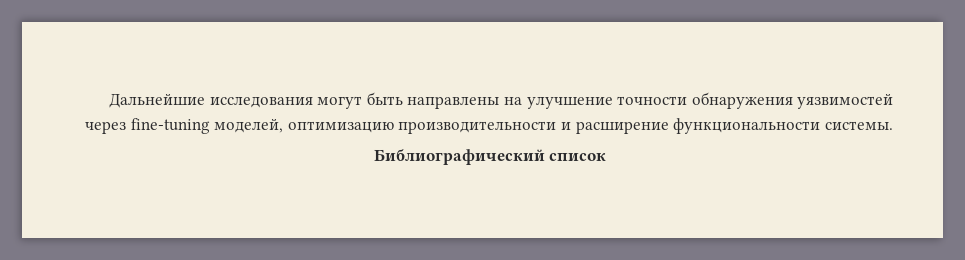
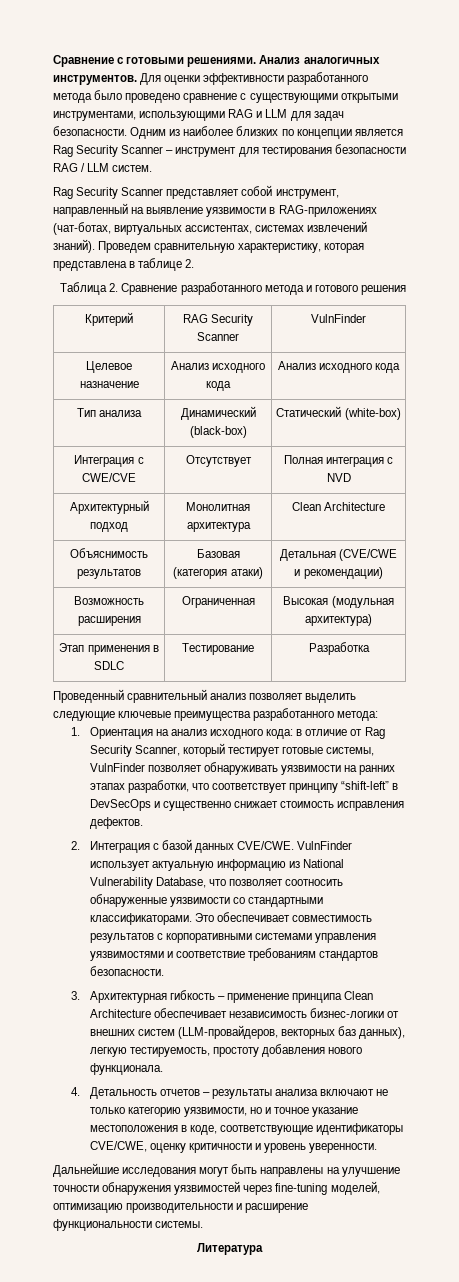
(109, 100) none -> [53,55,380,67] [53,72,369,85] [53,90,398,103] [53,109,344,121] [53,126,403,139] [53,144,406,157] [53,163,153,172] [53,185,339,199] [53,203,377,217] [53,221,368,235] [53,239,365,253] [53,258,195,271] [60,282,406,295] [85,312,133,326] [182,314,254,326] [197,332,239,341] [311,314,366,323] [86,361,132,373] [79,381,139,388] [170,361,266,373] [206,381,231,391] [277,361,401,373] [76,408,143,417] [180,406,256,420] [189,426,247,438] [276,406,401,420] [74,455,144,467] [82,473,136,482] [185,455,252,467] [283,455,394,467] [326,473,351,482] [69,500,149,514] [90,522,128,532] [186,502,250,511] [186,522,251,532] [291,502,386,511] [70,548,148,558] [77,569,141,579] [196,549,240,558] [173,567,263,579] [279,549,398,561] [294,567,383,579] [74,596,144,605] [77,616,141,626] [181,596,255,608] [283,596,394,608] [305,614,372,626] [59,643,159,655] [94,661,124,670] [182,643,254,655] [308,642,370,655] [53,689,357,703] [53,708,379,721] [71,727,385,739] [89,743,375,757] [89,762,396,775] [89,780,399,793] [89,799,405,811] [89,817,143,829] [71,839,353,853] [89,859,345,871] [89,877,344,889] [89,894,323,907] [89,912,372,925] [89,933,377,943] [89,948,379,961] [89,966,164,976] [71,990,374,1003] [89,1008,400,1018] [89,1025,406,1039] [89,1044,363,1057] [89,1063,163,1075] [71,1087,389,1099] [89,1107,359,1117] [89,1123,404,1135] [89,1141,378,1153] Сравнение с готовыми решениями. Анализ аналогичных инструментов. Для оценки эффективности разработанного метода было проведено сравнение с существующими открытыми инструментами, использующими RAG и LLM для задач безопасности. Одним из наиболее близких по концепции является Rag Security Scanner – инструмент для тестирования безопасности RAG / LLM систем. // Rag Security Scanner представляет собой инструмент, направленный на выявление уязвимости в RAG-приложениях (чат-ботах, виртуальных ассистентах, системах извлечений знаний). Проведем сравнительную характеристику, которая представлена в таблице 2. // Таблица 2. Сравнение разработанного метода и готового решения // Критерий | RAG Security Scanner | VulnFinder // Целевое назначение | Анализ исходного кода | Анализ исходного кода // Тип анализа | Динамический (black-box) | Статический (white-box) // Интеграция с CWE/CVE | Отсутствует | Полная интеграция с NVD // Архитектурный подход | Монолитная архитектура | Clean Architecture // Объяснимость результатов | Базовая (категория атаки) | Детальная (CVE/CWE и рекомендации) // Возможность расширения | Ограниченная | Высокая (модульная архитектура) // Этап применения в SDLC | Тестирование | Разработка // Проведенный сравнительный анализ позволяет выделить следующие ключевые преимущества разработанного метода: // 1. Ориентация на анализ исходного кода: в отличие от Rag Security Scanner, который тестирует готовые системы, VulnFinder позволяет обнаруживать уязвимости на ранних этапах разработки, что соответствует принципу “shift-left” в DevSecOps и существенно снижает стоимость исправления дефектов. // 2. Интеграция с базой данных CVE/CWE. VulnFinder использует актуальную информацию из National Vulnerability Database, что позволяет соотносить обнаруженные уязвимости со стандартными классификаторами. Это обеспечивает совместимость результатов с корпоративными системами управления уязвимостями и соответствие требованиям стандартов безопасности. // 3. Архитектурная гибкость – применение принципа Clean Architecture обеспечивает независимость бизнес-логики от внешних систем (LLM-провайдеров, векторных баз данных), легкую тестируемость, простоту добавления нового функционала. // 4. Детальность отчетов – результаты анализа включают не только категорию уязвимости, но и точное указание местоположения в коде, соответствующие идентификаторы CVE/CWE, оценку критичности и уровень уверенности. //
[373,149,607,165] Библиографический список -> [197,1243,263,1255] Литература

